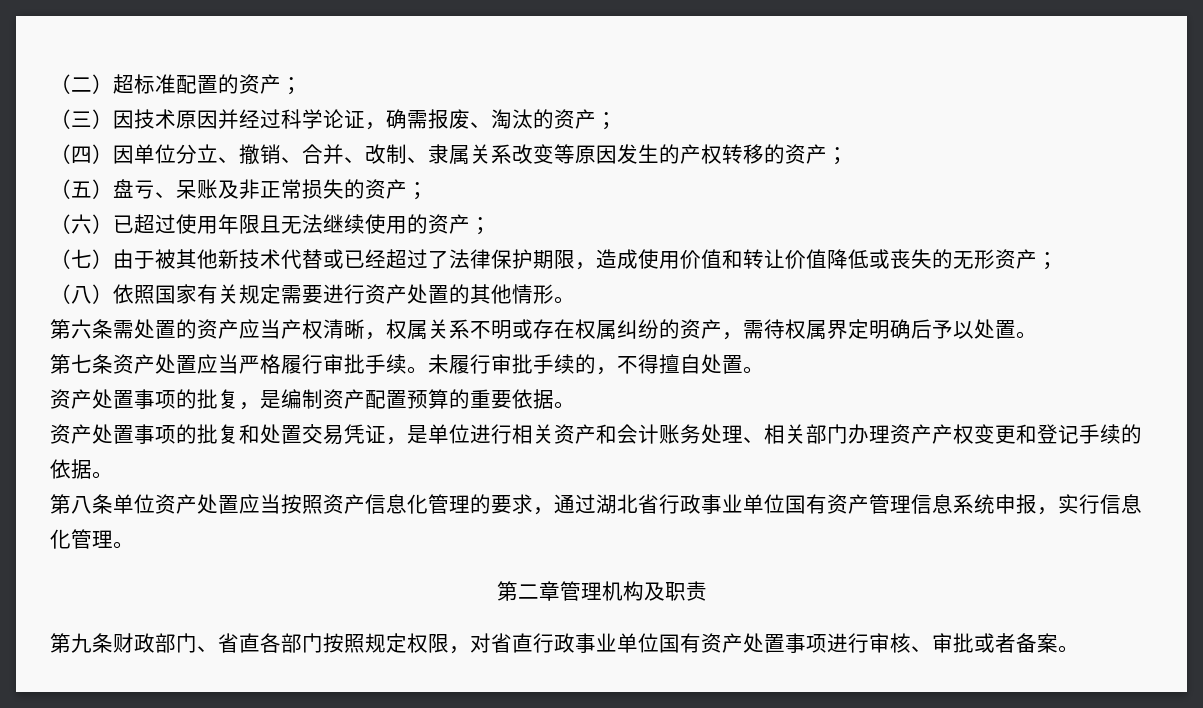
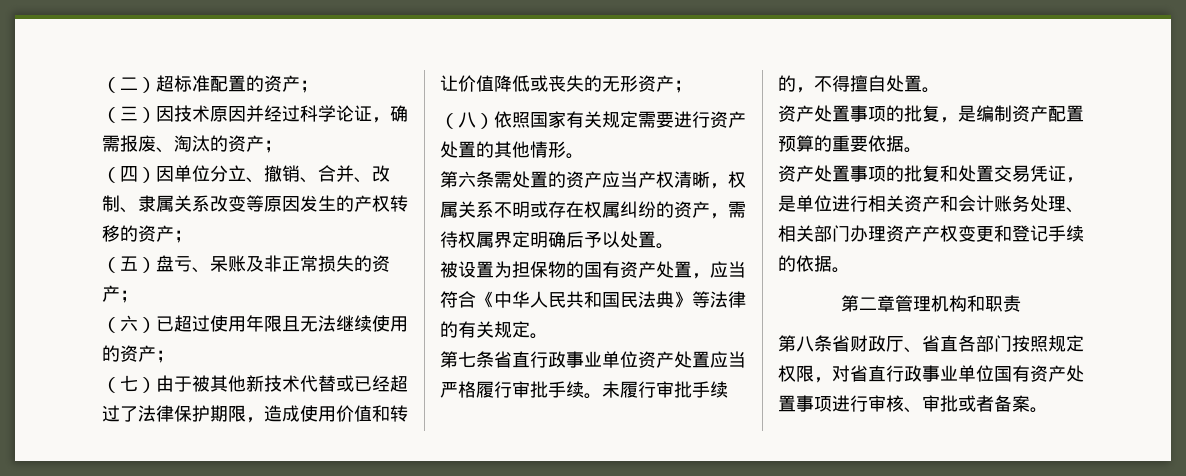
[50,354,113,374] 第七条 -> [440,261,746,279] [440,291,746,308] [440,321,548,339] [440,351,638,368] 被设置为担保物的国有资产处置，应当符合《中华人民共和国民法典》等法律的有关规定。 // 第七条省直行政事业单位
[50,494,1142,515] [50,529,134,549] // 第八条单位资产处置应当按照资产信息化管理的要求，通过湖北省行政事业单位国有资产管理信息系统申报，实行信息化管理。 -> (850, 270) none
[643,582,665,601] 及 -> [967,295,985,312] 和
[71,633,197,653] 九条财政部门 -> [796,335,904,352] 八条省财政厅

